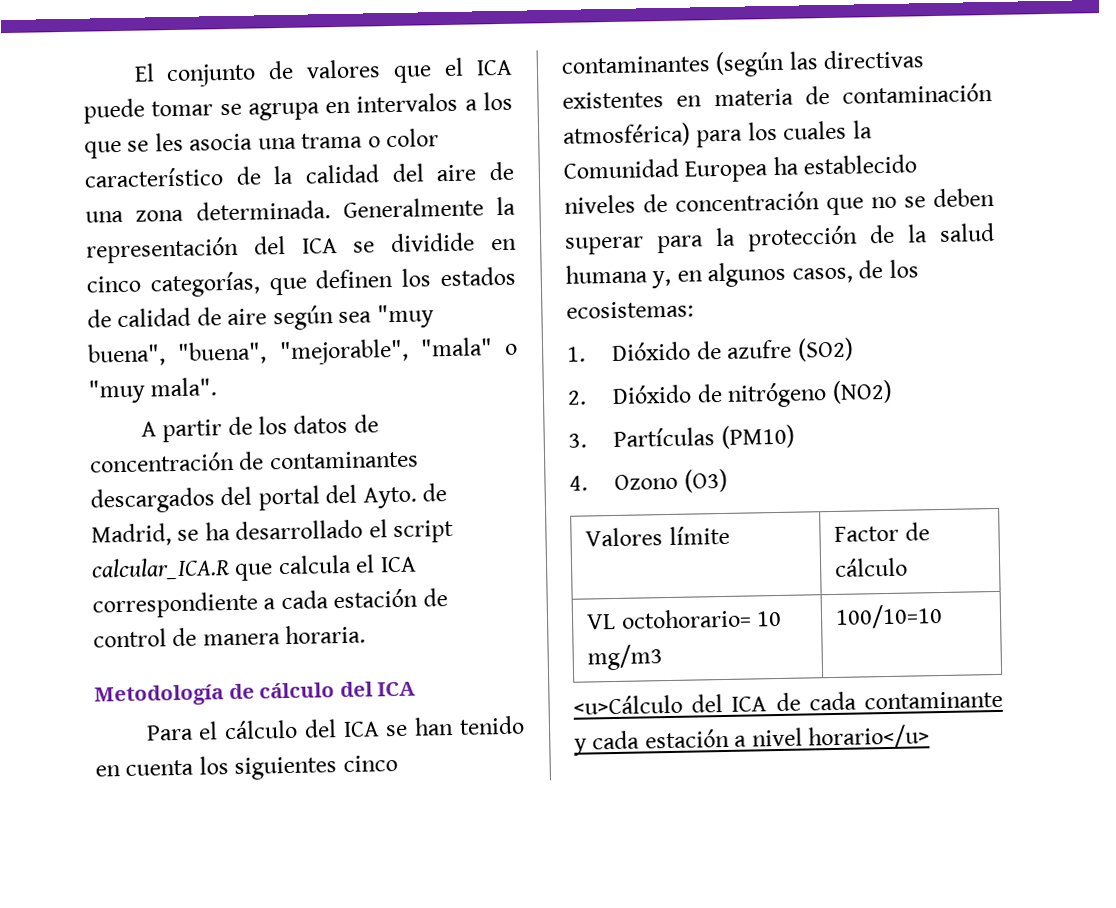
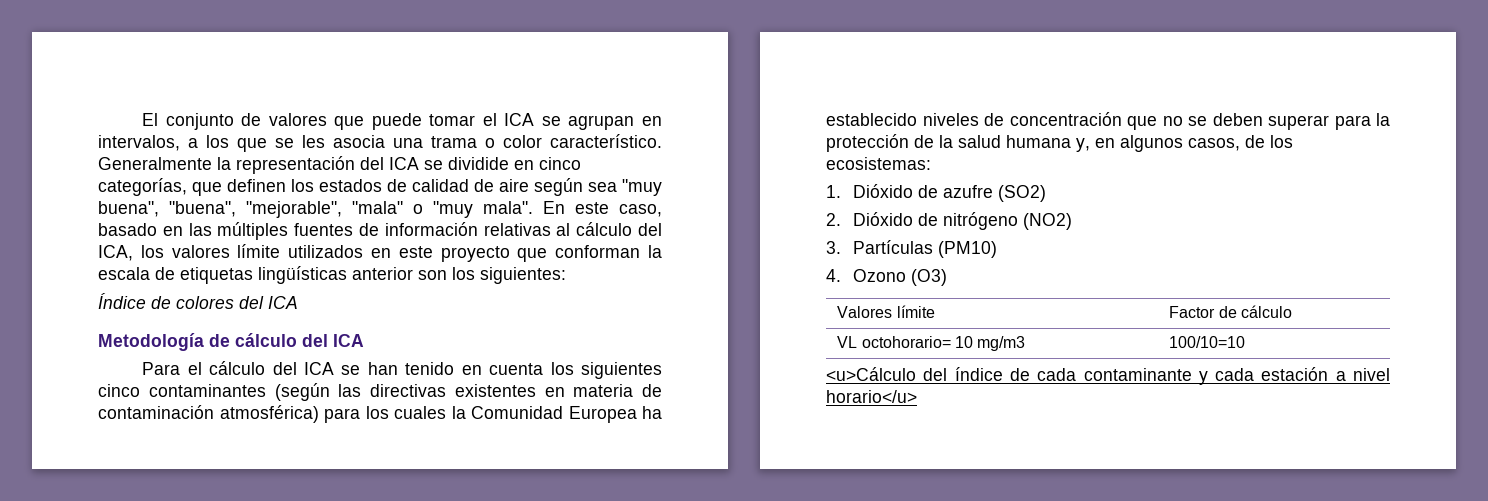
[444,57,513,77] [83,92,459,124] el ICA puede tomar se agrupa en intervalos -> [371,113,663,130] [98,135,180,151] puede tomar el ICA se agrupan en intervalos,
[84,161,515,188] [85,200,331,223] característico de la calidad del aire de una zona determinada. -> [550,134,662,148] característico.
[140,414,379,443] [89,450,419,473] [90,483,448,514] [91,519,455,547] [91,554,417,581] [92,588,448,619] [93,624,367,648] // A partir de los datos de concentración de contaminantes descargados del portal del Ayto. de Madrid, se ha desarrollado el script calcular_ICA.R que calcula el ICA correspondiente a cada estación de control de manera horaria. -> [543,201,662,217] [98,222,662,240] [98,244,662,262] [98,266,566,284] [98,293,298,309] En este caso, basado en las múltiples fuentes de información relativas al cálculo del ICA, los valores límite utilizados en este proyecto que conforman la escala de etiquetas lingüísticas anterior son los siguientes: // Índice de colores del ICA
[731,696,768,712] ICA -> [954,367,1003,381] índice

